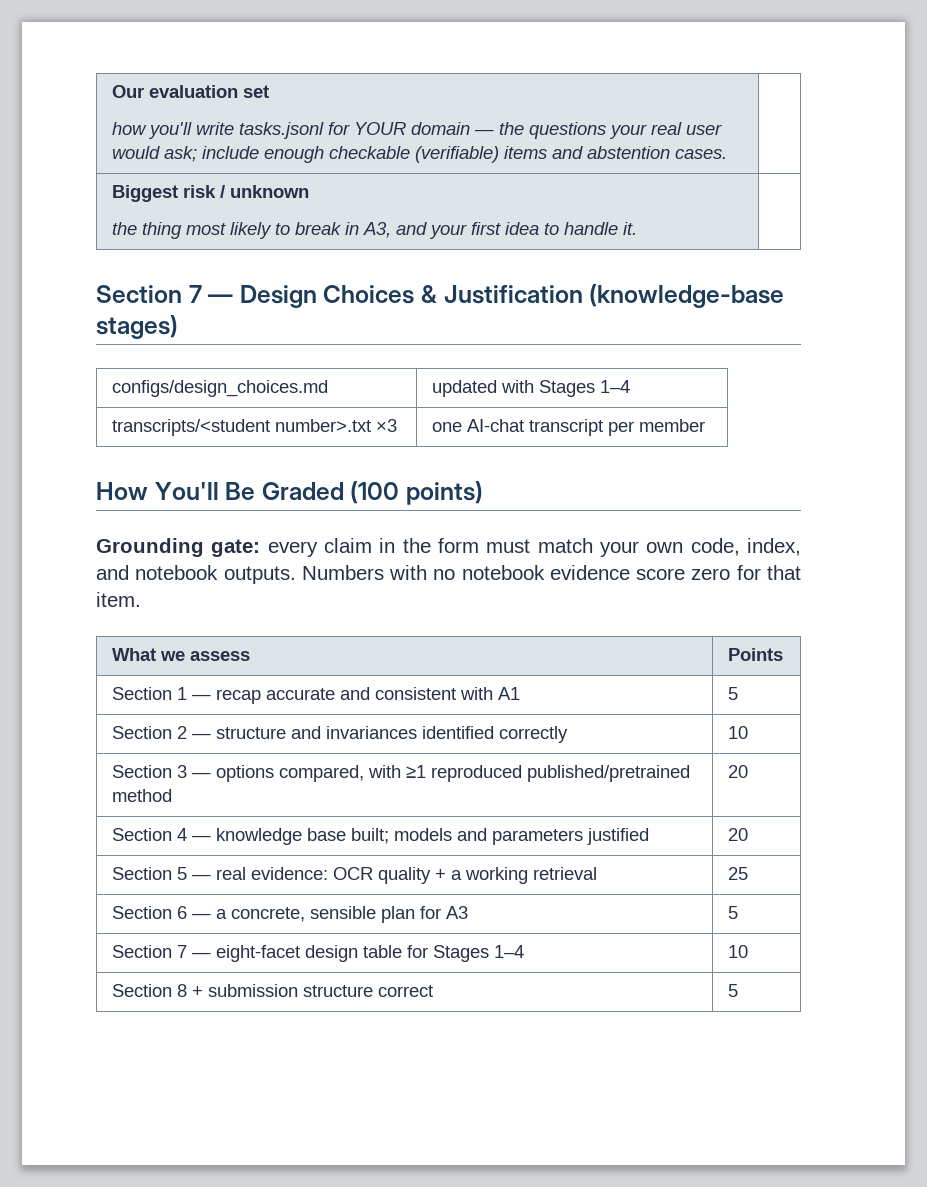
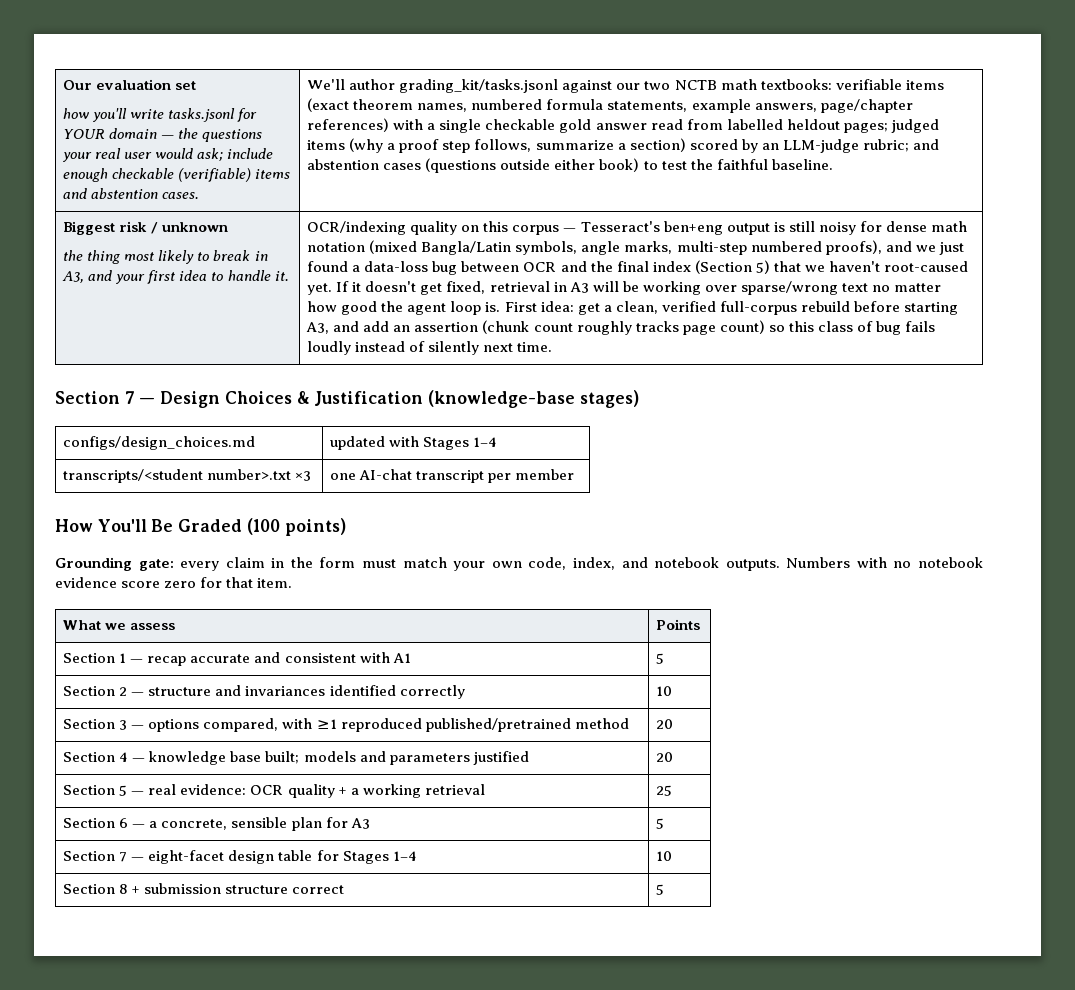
(727, 154) none -> [307,79,944,93] [307,98,913,113] [307,118,939,133] [307,138,939,153] [307,158,833,173] We'll author grading_kit/tasks.jsonl against our two NCTB math textbooks: verifiable items (exact theorem names, numbered formula statements, example answers, page/chapter references) with a single checkable gold answer read from labelled heldout pages; judged items (why a proof step follows, summarize a section) scored by an LLM-judge rubric; and abstention cases (questions outside either book) to test the faithful baseline.
(637, 228) none -> [307,221,967,235] [307,240,964,255] [307,260,968,275] [307,281,942,295] [307,301,958,315] [306,320,936,335] [307,341,553,355] OCR/indexing quality on this corpus — Tesseract's ben+eng output is still noisy for dense math notation (mixed Bangla/Latin symbols, angle marks, multi-step numbered proofs), and we just found a data-loss bug between OCR and the final index (Section 5) that we haven't root-caused yet. If it doesn't get fixed, retrieval in A3 will be working over sparse/wrong text no matter how good the agent loop is. First idea: get a clean, verified full-corpus rebuild before starting A3, and add an assertion (chunk count roughly tracks page count) so this class of bug fails loudly instead of silently next time.

